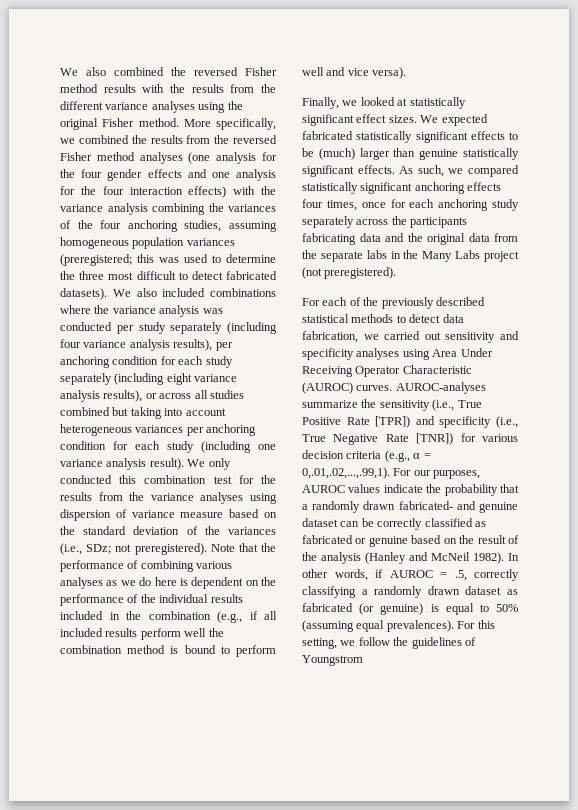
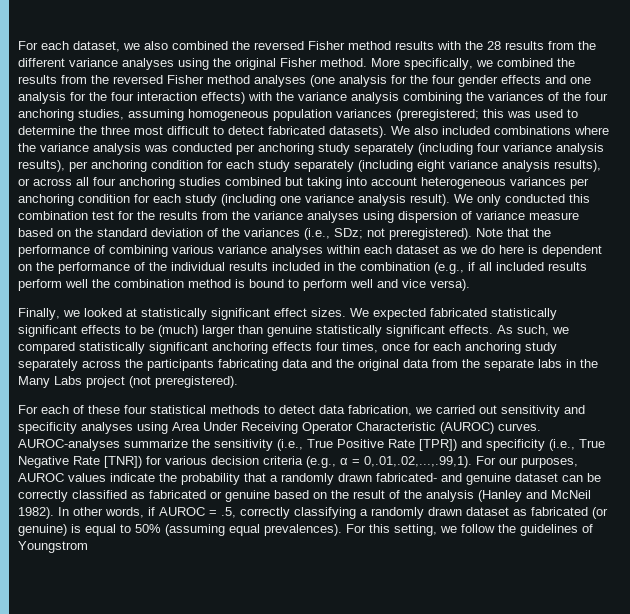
[60,68,78,76] We -> [18,41,140,52] For each dataset, we
(185, 88) none -> [487,41,501,50] 28
(134, 329) none -> [258,143,314,155] anchoring
(208, 394) none -> [93,177,175,189] four anchoring
[60,577,103,589] analyses -> [218,245,439,257] variance analyses within each dataset
[363,297,485,309] the previously described -> [88,405,147,414] these four

